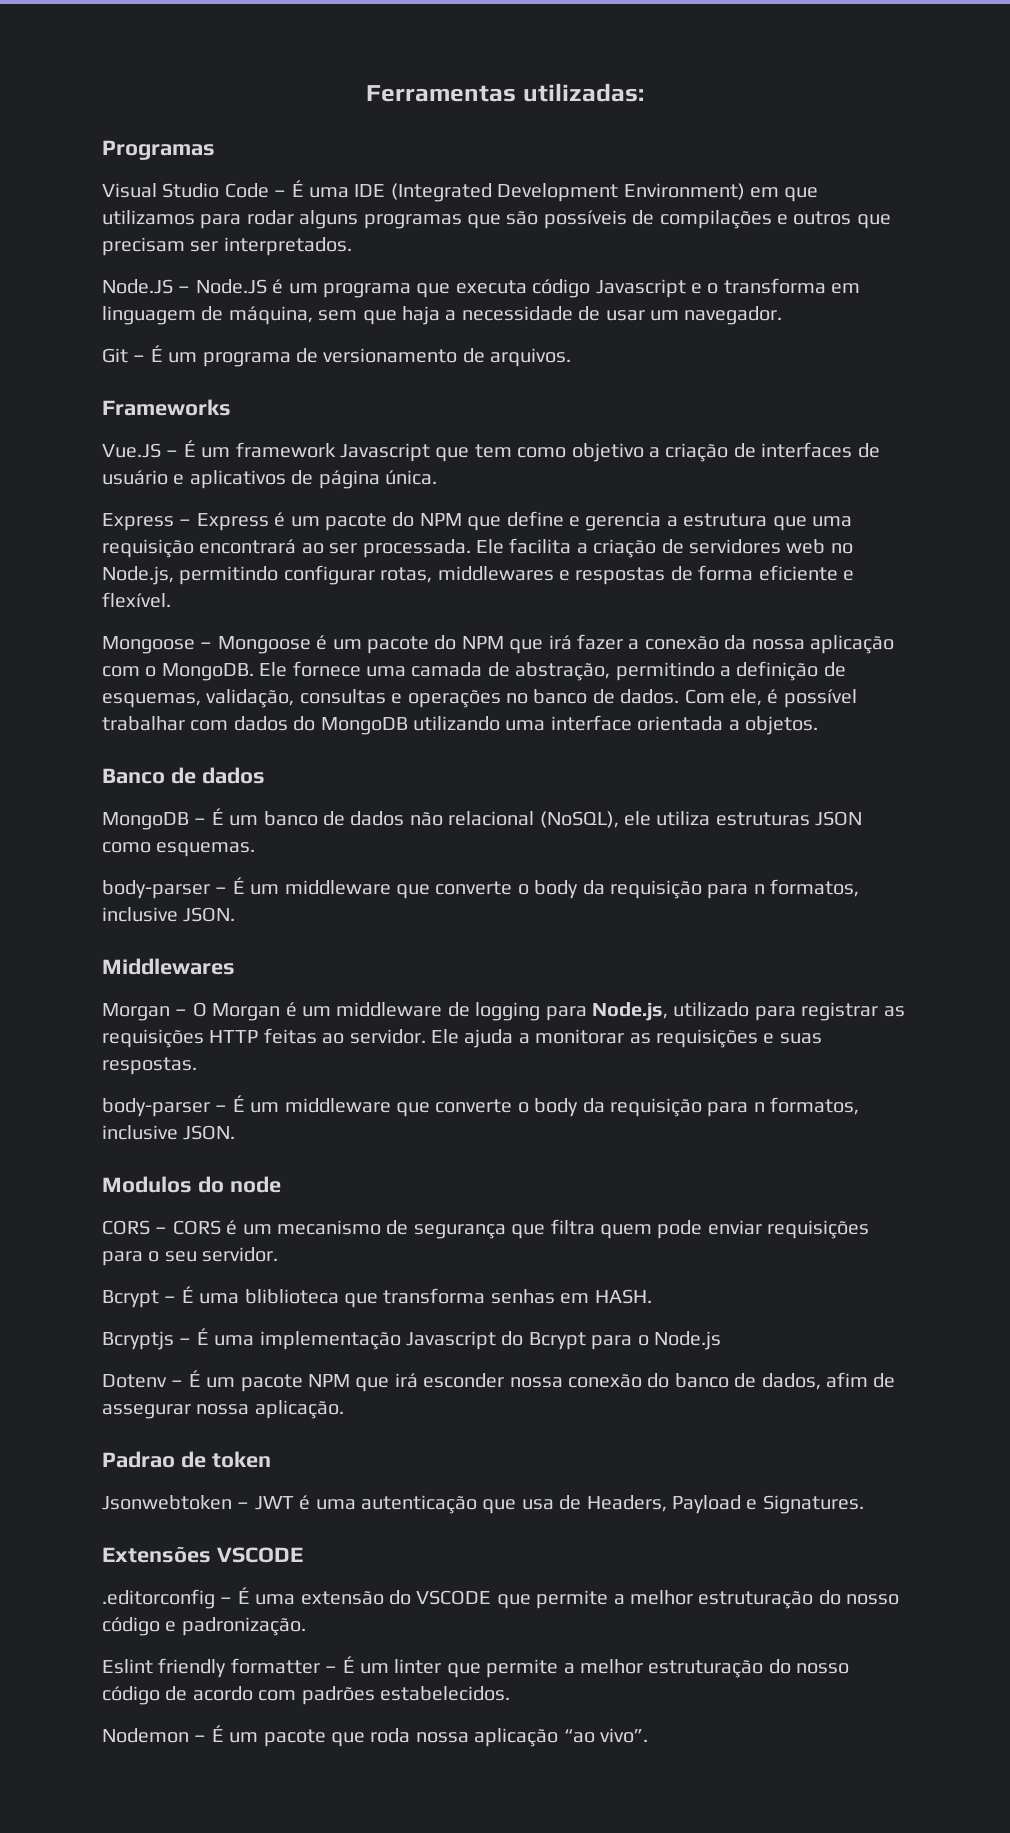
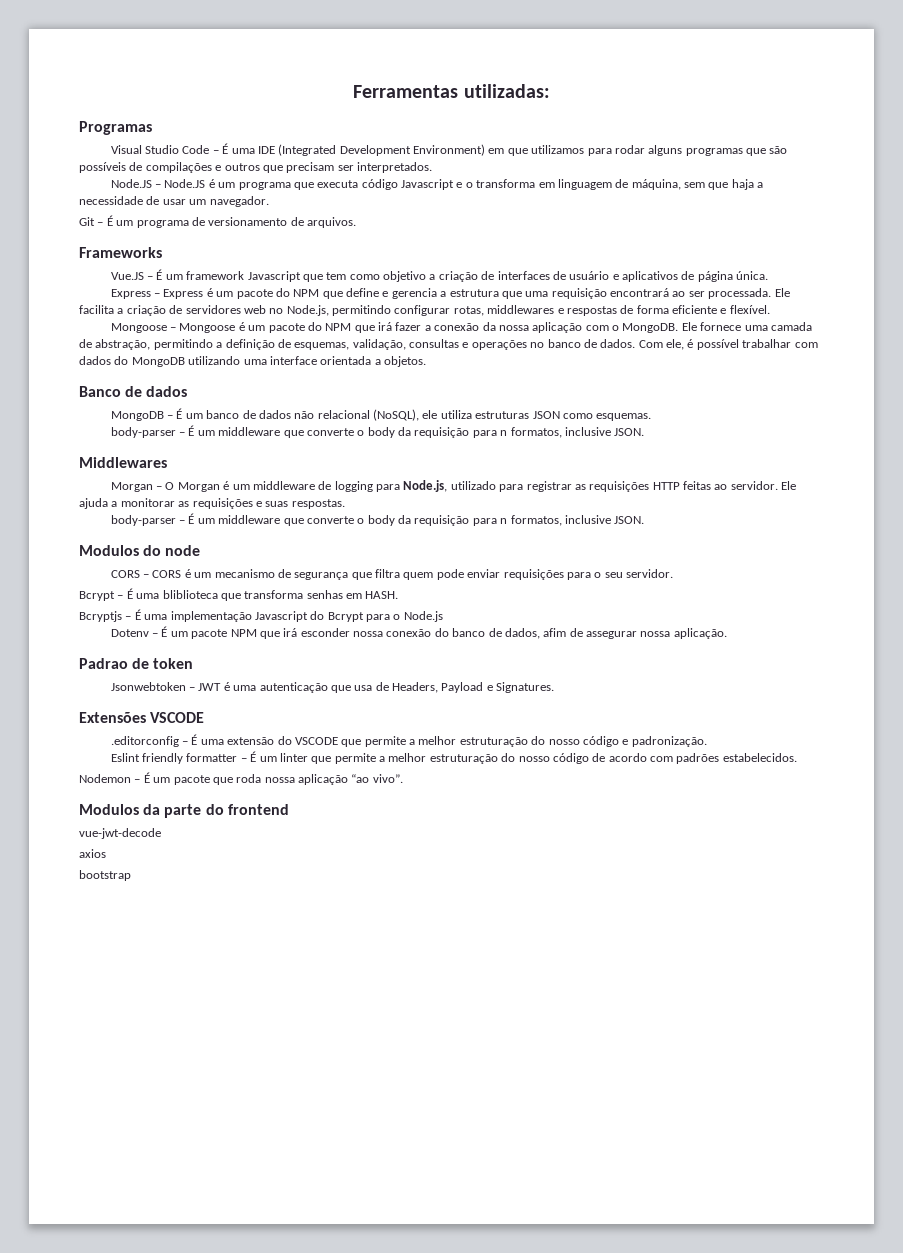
(648, 1735) none -> [79,804,289,818] [79,828,161,839] [79,849,106,858] [79,870,131,881] // Modulos da parte do frontend // vue-jwt-decode // axios // bootstrap

